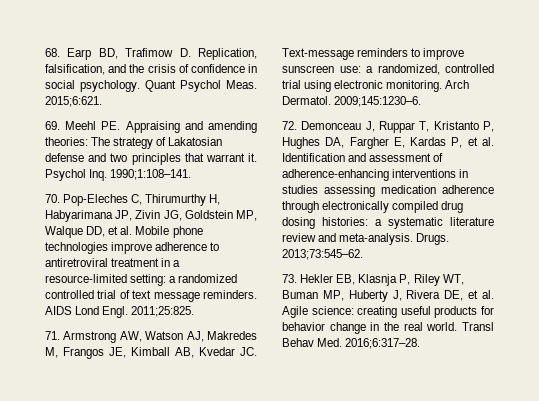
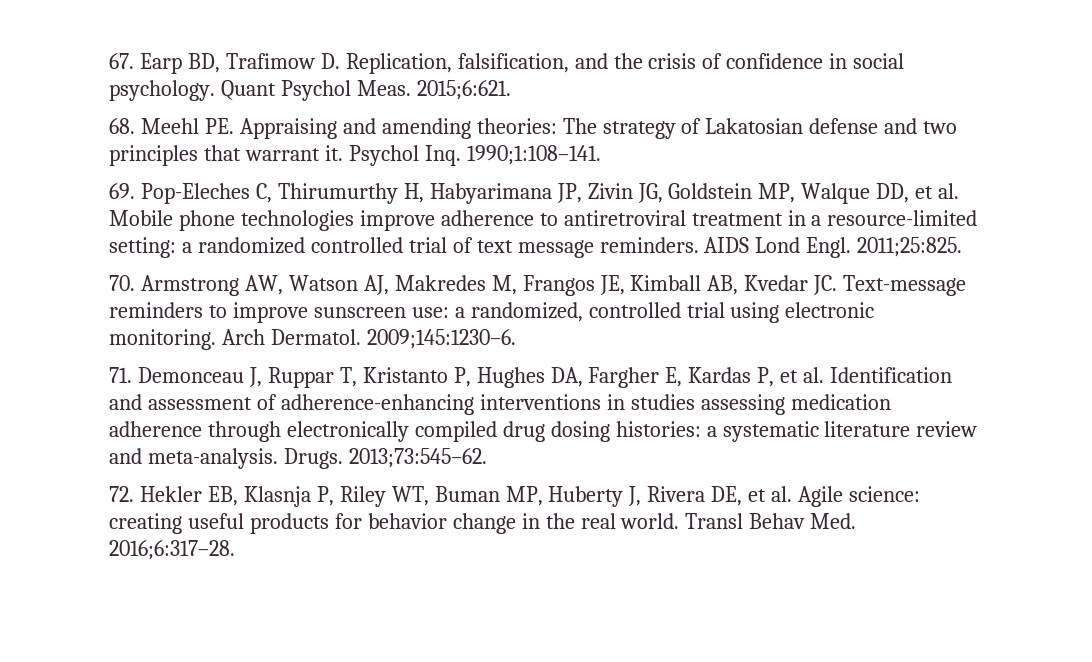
[45,48,60,57] 68. -> [109,53,134,69] 67.
[45,121,60,130] 69. -> [109,118,135,134] 68.
[45,194,60,203] 70. -> [109,183,135,199] 69.
[45,331,60,340] 71. -> [109,275,135,291] 70.
[282,121,297,130] 72. -> [109,367,132,383] 71.
[282,274,297,283] 73. -> [109,486,134,502] 72.

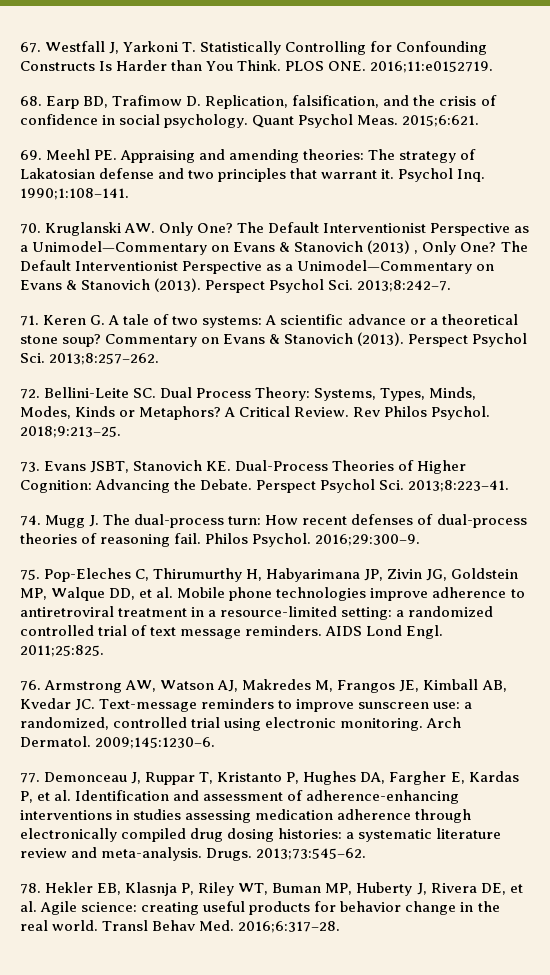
(134, 61) none -> [45,41,488,55] [20,60,494,73] [20,96,42,106] Westfall J, Yarkoni T. Statistically Controlling for Confounding Constructs Is Harder than You Think. PLOS ONE. 2016;11:e0152719. // 68.
[109,118,135,134] 68. -> [20,150,42,160] 69.
[109,183,135,199] 69. -> [20,222,530,236] [20,240,528,255] [20,260,495,274] [20,278,452,293] [20,314,518,328] [20,332,528,347] [20,353,160,365] [20,387,477,401] [20,406,491,420] [20,426,121,438] [20,460,467,474] [20,479,510,493] [20,514,527,528] [20,533,421,547] [20,569,40,580] 70. Kruglanski AW. Only One? The Default Interventionist Perspective as a Unimodel—Commentary on Evans & Stanovich (2013) , Only One? The Default Interventionist Perspective as a Unimodel—Commentary on Evans & Stanovich (2013). Perspect Psychol Sci. 2013;8:242–7. // 71. Keren G. A tale of two systems: A scientific advance or a theoretical stone soup? Commentary on Evans & Stanovich (2013). Perspect Psychol Sci. 2013;8:257–262. // 72. Bellini-Leite SC. Dual Process Theory: Systems, Types, Minds, Modes, Kinds or Metaphors? A Critical Review. Rev Philos Psychol. 2018;9:213–25. // 73. Evans JSBT, Stanovich KE. Dual-Process Theories of Higher Cognition: Advancing the Debate. Perspect Psychol Sci. 2013;8:223–41. // 74. Mugg J. The dual-process turn: How recent defenses of dual-process theories of reasoning fail. Philos Psychol. 2016;29:300–9. // 75.
[109,275,135,291] 70. -> [20,680,41,691] 76.
[109,367,132,383] 71. -> [20,773,40,783] 77.
[109,486,134,502] 72. -> [20,883,41,894] 78.

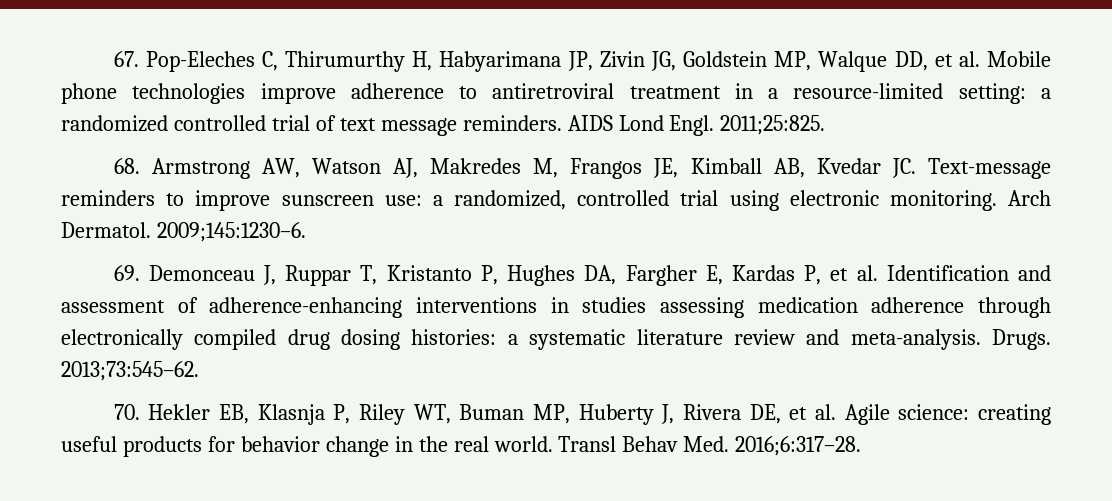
[45,41,488,55] [20,60,494,73] [20,95,497,109] [20,114,480,128] [20,149,477,163] [20,168,486,182] [20,188,129,200] [20,222,530,236] [20,240,528,255] [20,260,495,274] [20,278,452,293] [20,314,518,328] [20,332,528,347] [20,353,160,365] [20,387,477,401] [20,406,491,420] [20,426,121,438] [20,460,467,474] [20,479,510,493] [20,514,527,528] [20,533,421,547] [20,569,40,580] Westfall J, Yarkoni T. Statistically Controlling for Confounding Constructs Is Harder than You Think. PLOS ONE. 2016;11:e0152719. // 68. Earp BD, Trafimow D. Replication, falsification, and the crisis of confidence in social psychology. Quant Psychol Meas. 2015;6:621. // 69. Meehl PE. Appraising and amending theories: The strategy of Lakatosian defense and two principles that warrant it. Psychol Inq. 1990;1:108–141. // 70. Kruglanski AW. Only One? The Default Interventionist Perspective as a Unimodel—Commentary on Evans & Stanovich (2013) , Only One? The Default Interventionist Perspective as a Unimodel—Commentary on Evans & Stanovich (2013). Perspect Psychol Sci. 2013;8:242–7. // 71. Keren G. A tale of two systems: A scientific advance or a theoretical stone soup? Commentary on Evans & Stanovich (2013). Perspect Psychol Sci. 2013;8:257–262. // 72. Bellini-Leite SC. Dual Process Theory: Systems, Types, Minds, Modes, Kinds or Metaphors? A Critical Review. Rev Philos Psychol. 2018;9:213–25. // 73. Evans JSBT, Stanovich KE. Dual-Process Theories of Higher Cognition: Advancing the Debate. Perspect Psychol Sci. 2013;8:223–41. // 74. Mugg J. The dual-process turn: How recent defenses of dual-process theories of reasoning fail. Philos Psychol. 2016;29:300–9. // 75. -> (139, 59) none
[20,680,41,691] 76. -> [113,158,140,174] 68.
[20,773,40,783] 77. -> [113,265,140,281] 69.
[20,883,41,894] 78. -> [113,404,140,420] 70.

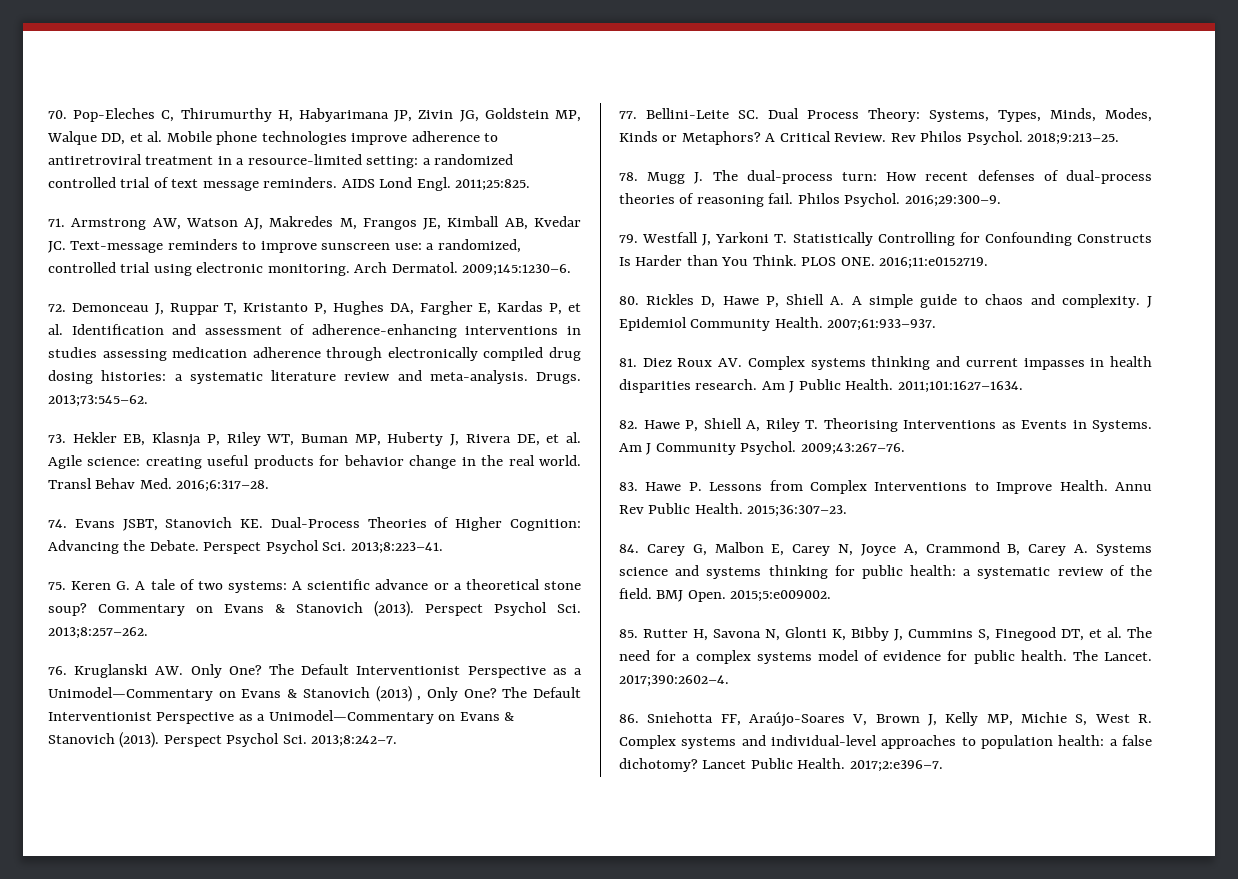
[113,51,139,67] 67. -> [48,110,67,119] 70.
[113,158,140,174] 68. -> [48,218,65,227] 71.
[113,265,140,281] 69. -> [48,304,66,312] 72.
[113,404,140,420] 70. -> [48,434,66,443] 73.
(862, 446) none -> [48,517,581,531] [48,540,443,554] [48,579,582,593] [48,601,581,617] [48,627,148,639] [48,664,582,678] [48,686,581,702] [48,710,515,724] [48,732,398,748] [619,108,1152,122] [619,131,1120,145] [619,170,1152,184] [619,193,1001,207] [619,232,1152,246] [619,255,989,269] [619,294,1152,308] [619,317,937,331] [619,356,1152,370] [619,379,1023,393] [619,418,1152,432] [619,441,905,455] [619,480,1152,494] [619,503,848,517] [619,542,1152,556] [619,565,1152,579] [619,588,832,602] [619,627,1152,641] [619,650,1152,664] [619,675,729,687] [619,712,1152,727] [619,735,1152,749] [619,758,943,772] // 74. Evans JSBT, Stanovich KE. Dual-Process Theories of Higher Cognition: Advancing the Debate. Perspect Psychol Sci. 2013;8:223–41. // 75. Keren G. A tale of two systems: A scientific advance or a theoretical stone soup? Commentary on Evans & Stanovich (2013). Perspect Psychol Sci. 2013;8:257–262. // 76. Kruglanski AW. Only One? The Default Interventionist Perspective as a Unimodel—Commentary on Evans & Stanovich (2013) , Only One? The Default Interventionist Perspective as a Unimodel—Commentary on Evans & Stanovich (2013). Perspect Psychol Sci. 2013;8:242–7. // 77. Bellini-Leite SC. Dual Process Theory: Systems, Types, Minds, Modes, Kinds or Metaphors? A Critical Review. Rev Philos Psychol. 2018;9:213–25. // 78. Mugg J. The dual-process turn: How recent defenses of dual-process theories of reasoning fail. Philos Psychol. 2016;29:300–9. // 79. Westfall J, Yarkoni T. Statistically Controlling for Confounding Constructs Is Harder than You Think. PLOS ONE. 2016;11:e0152719. // 80. Rickles D, Hawe P, Shiell A. A simple guide to chaos and complexity. J Epidemiol Community Health. 2007;61:933–937. // 81. Diez Roux AV. Complex systems thinking and current impasses in health disparities research. Am J Public Health. 2011;101:1627–1634. // 82. Hawe P, Shiell A, Riley T. Theorising Interventions as Events in Systems. Am J Community Psychol. 2009;43:267–76. // 83. Hawe P. Lessons from Complex Interventions to Improve Health. Annu Rev Public Health. 2015;36:307–23. // 84. Carey G, Malbon E, Carey N, Joyce A, Crammond B, Carey A. Systems science and systems thinking for public health: a systematic review of the field. BMJ Open. 2015;5:e009002. // 85. Rutter H, Savona N, Glonti K, Bibby J, Cummins S, Finegood DT, et al. The need for a complex systems model of evidence for public health. The Lancet. 2017;390:2602–4. // 86. Sniehotta FF, Araújo-Soares V, Brown J, Kelly MP, Michie S, West R. Complex systems and individual-level approaches to population health: a false dichotomy? Lancet Public Health. 2017;2:e396–7.

